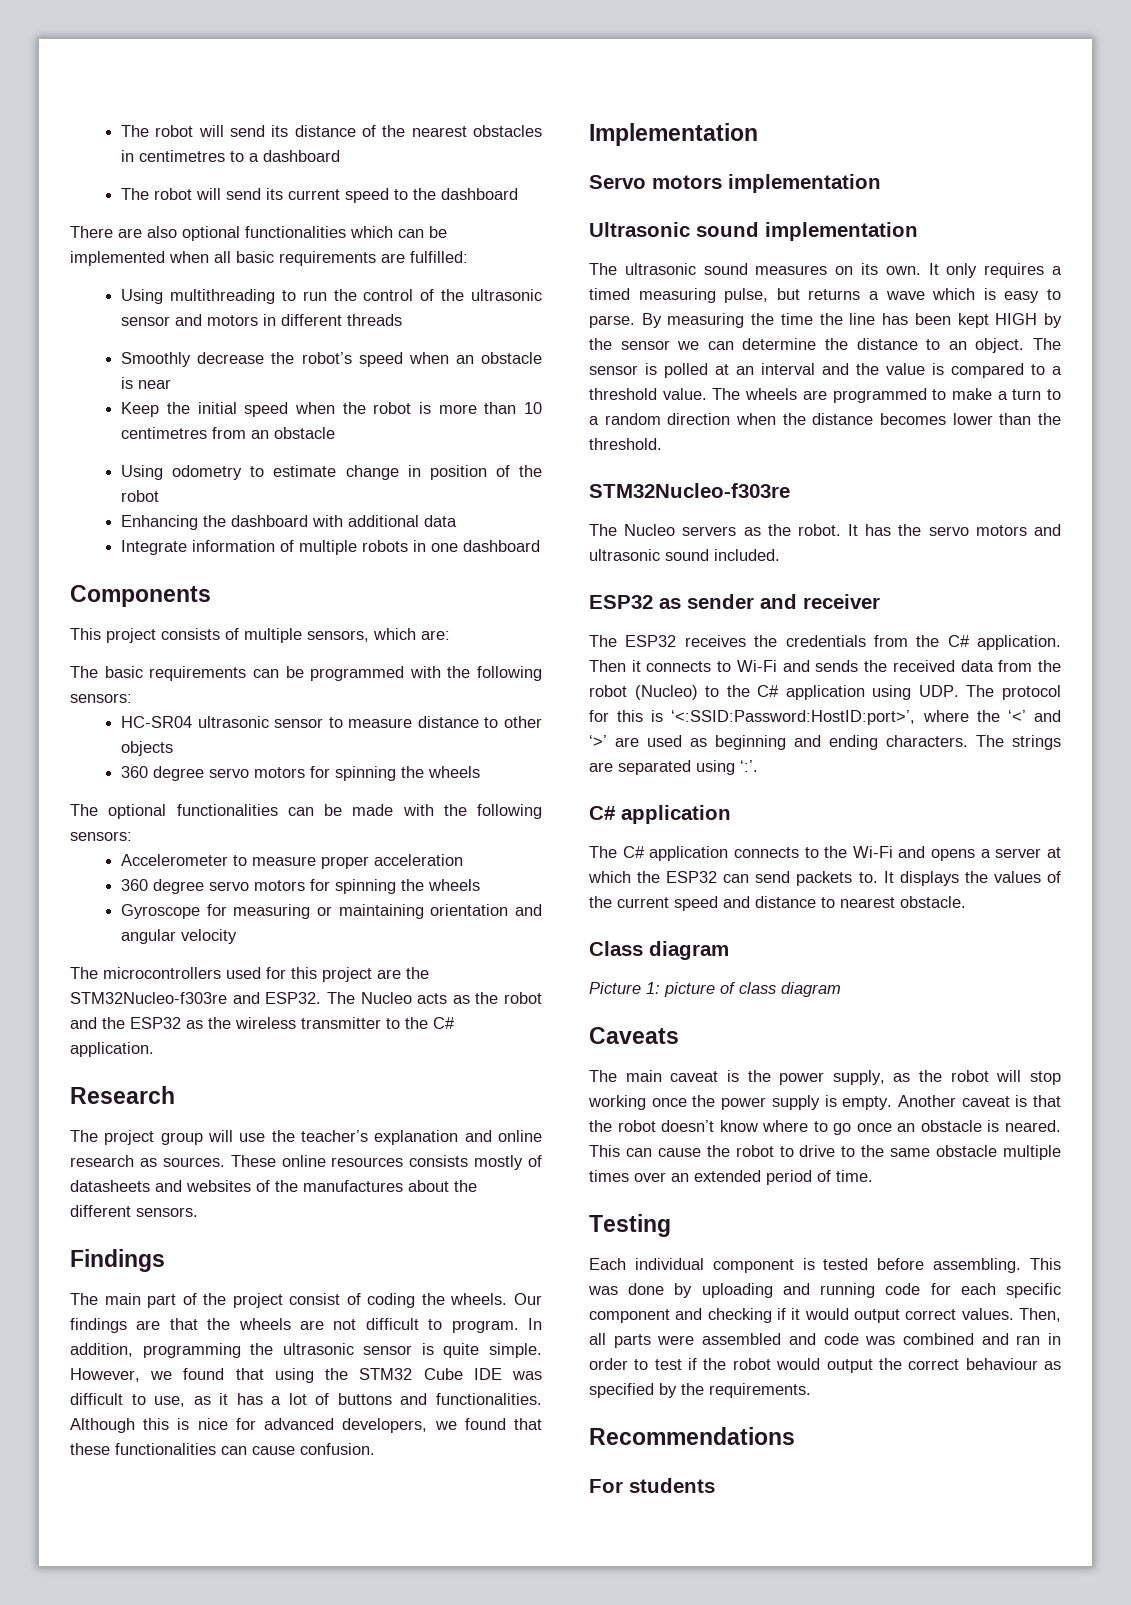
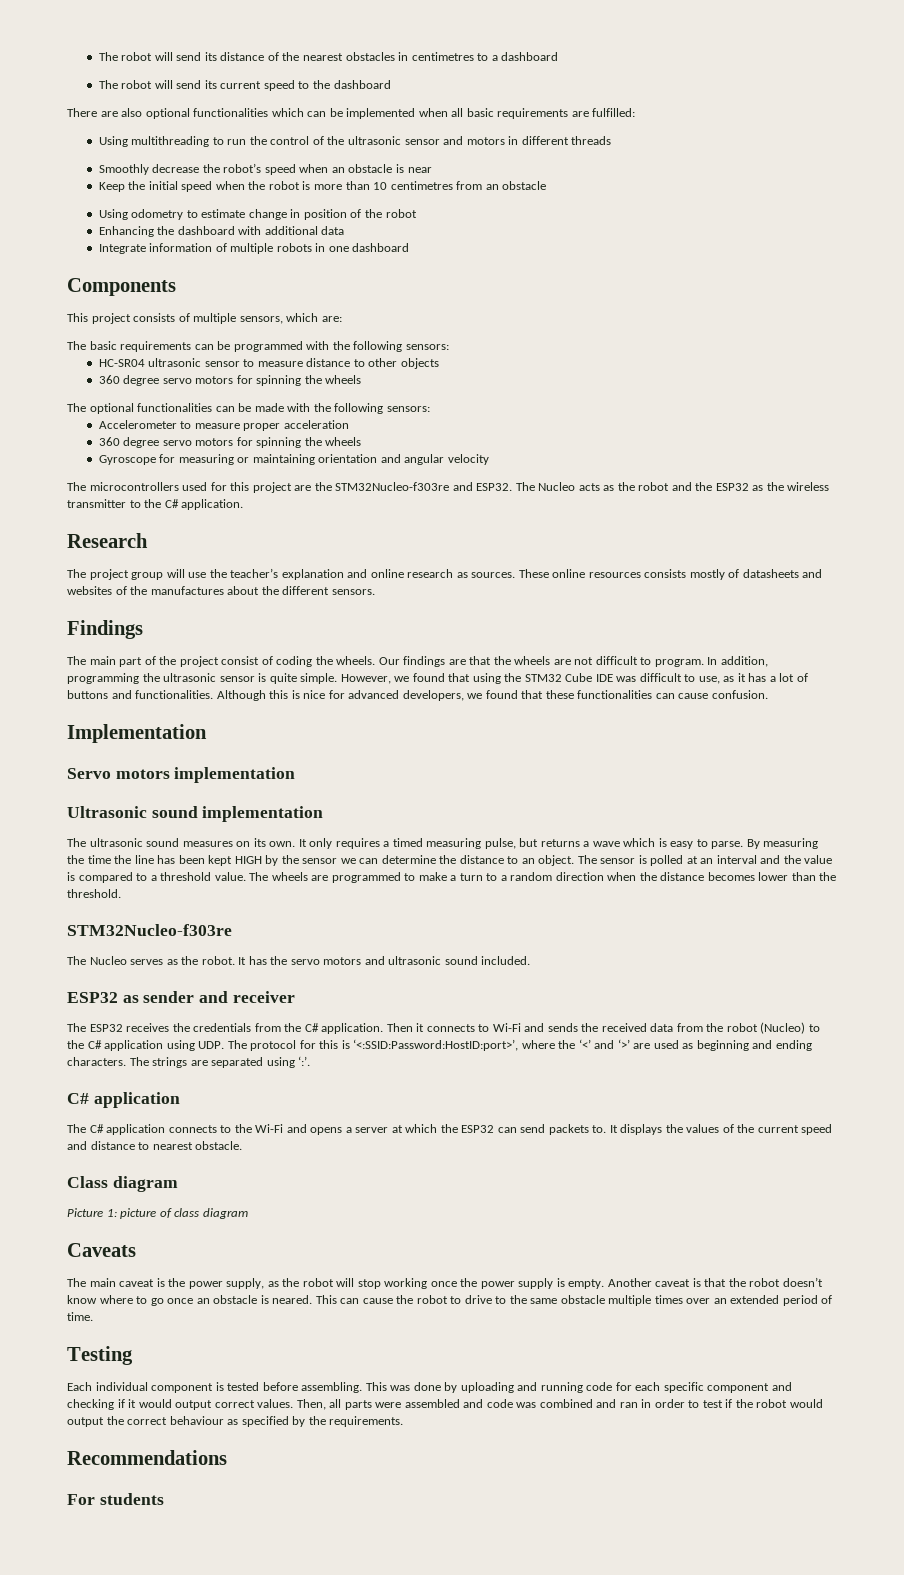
[682,526,737,536] servers -> [130,959,164,965] serves

